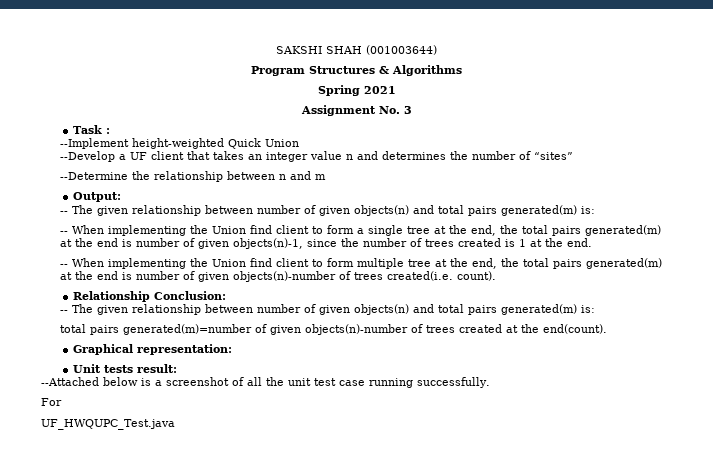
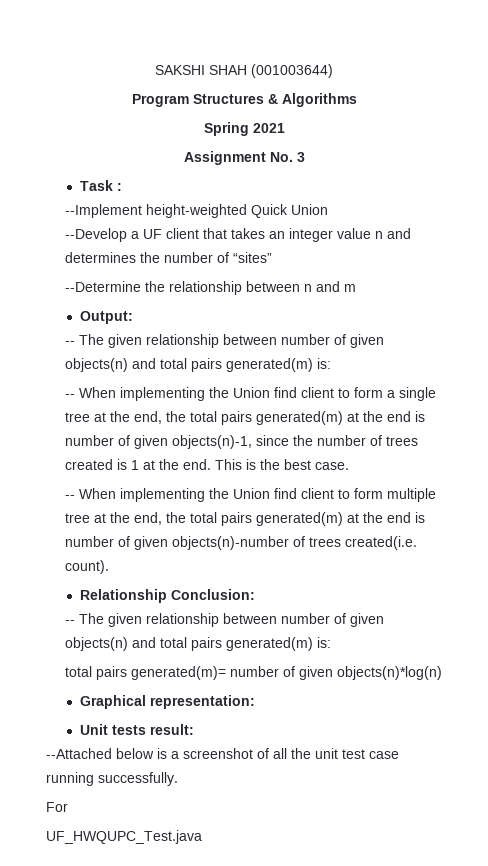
(593, 242) none -> [214,459,349,470] This is the best case.
[123,324,608,335] generated(m)=number of given objects(n)-number of trees created at the end(count). -> [130,666,442,680] generated(m)= number of given objects(n)*log(n)

